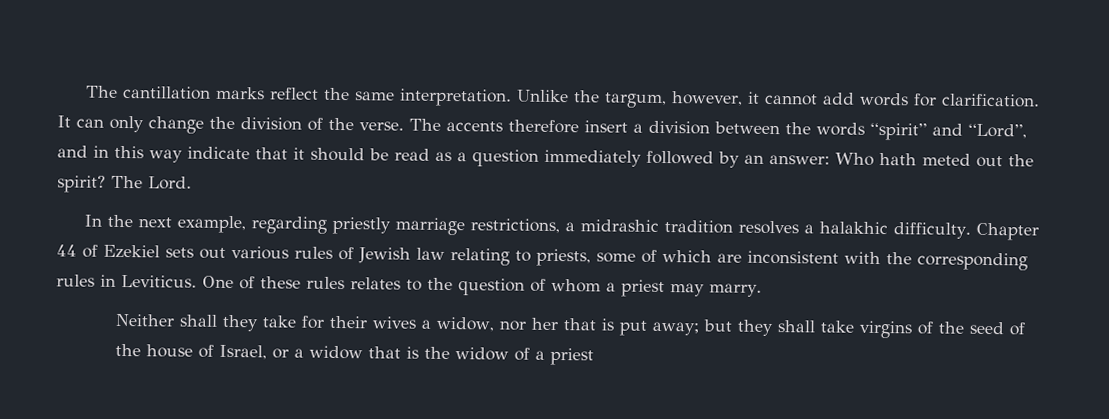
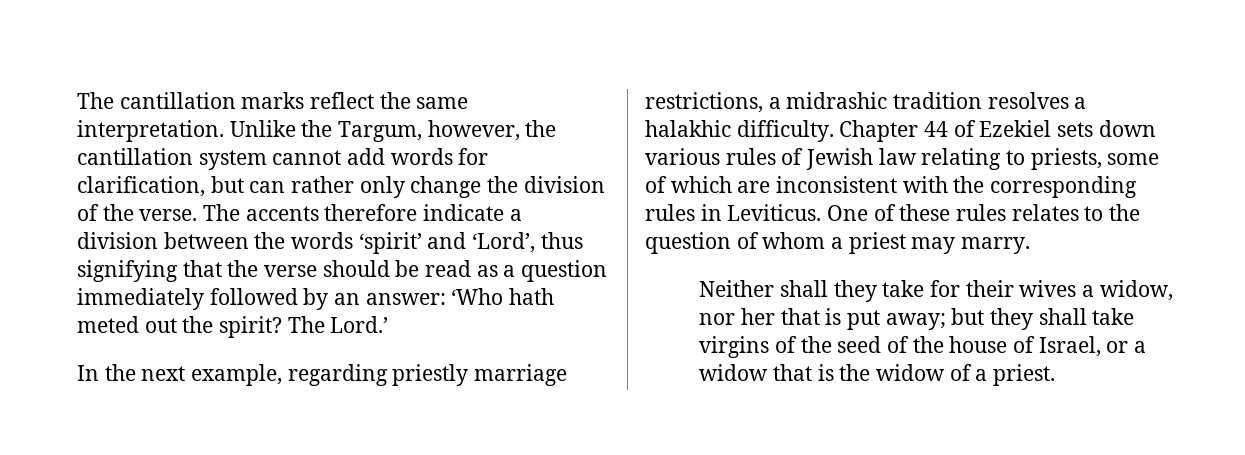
[603,91,1040,109] [57,115,104,128] targum, however, it cannot add words for clarification. It can -> [338,120,557,142] [77,148,489,170] [77,176,355,197] Targum, however, the cantillation system cannot add words for clarification, but can rather
[584,120,628,133] insert -> [423,204,505,221] indicate
[870,122,1027,141] [57,145,305,163] “spirit” and “Lord”, and in this way indicate that it -> [358,232,583,254] [77,260,318,282] ‘spirit’ and ‘Lord’, thus signifying that the verse
[835,152,874,166] Who -> [451,288,504,305] ‘Who
[148,176,192,190] Lord. -> [330,316,389,333] Lord.’
[199,247,226,259] out -> [1098,120,1156,137] down
[550,347,595,366] priest -> [992,364,1055,386] priest.

